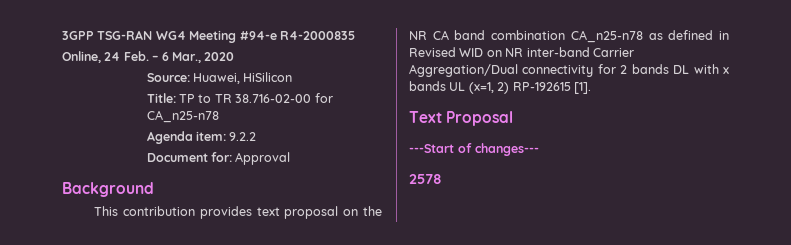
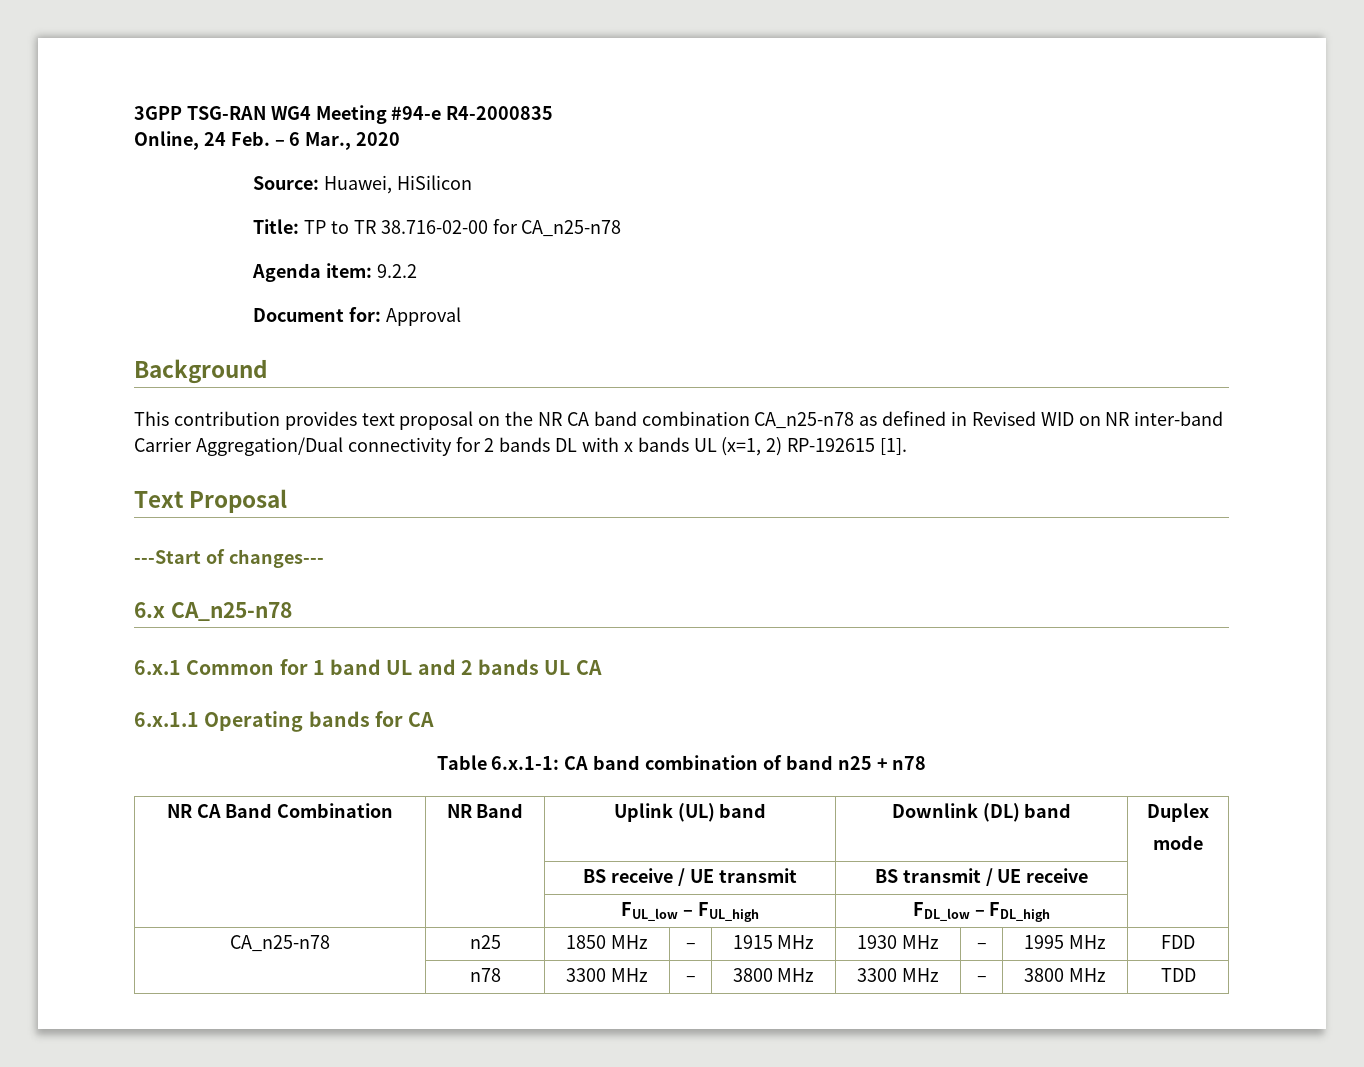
[409,174,442,184] 2578 -> [134,602,292,621] [134,659,602,675] [134,711,435,732] [436,755,927,770] [166,803,394,818] [446,803,524,818] [613,803,767,822] [891,803,1072,822] [1147,803,1209,822] [1153,835,1203,850] [583,868,797,886] [874,868,1089,886] [621,902,759,922] [912,902,1051,922] [230,935,330,952] [469,935,501,949] [566,935,648,949] [685,943,696,949] [732,935,815,949] [857,935,939,949] [976,943,987,949] [1024,935,1106,949] [1161,935,1195,949] [469,968,501,982] [566,968,648,982] [685,976,696,982] [732,968,815,982] [857,968,939,982] [976,976,987,982] [1024,968,1106,982] [1160,968,1196,982] 6.x CA_n25-n78 // 6.x.1 Common for 1 band UL and 2 bands UL CA // 6.x.1.1 Operating bands for CA // Table 6.x.1-1: CA band combination of band n25 + n78 // NR CA Band Combination | NR Band | Uplink (UL) band | Downlink (DL) band | Duplex // mode // | | BS receive / UE transmit | BS transmit / UE receive | // | | FUL_low – FUL_high | FDL_low – FDL_high | // CA_n25-n78 | n25 | 1850 MHz | – | 1915 MHz | 1930 MHz | – | 1995 MHz | FDD // | n78 | 3300 MHz | – | 3800 MHz | 3300 MHz | – | 3800 MHz | TDD

